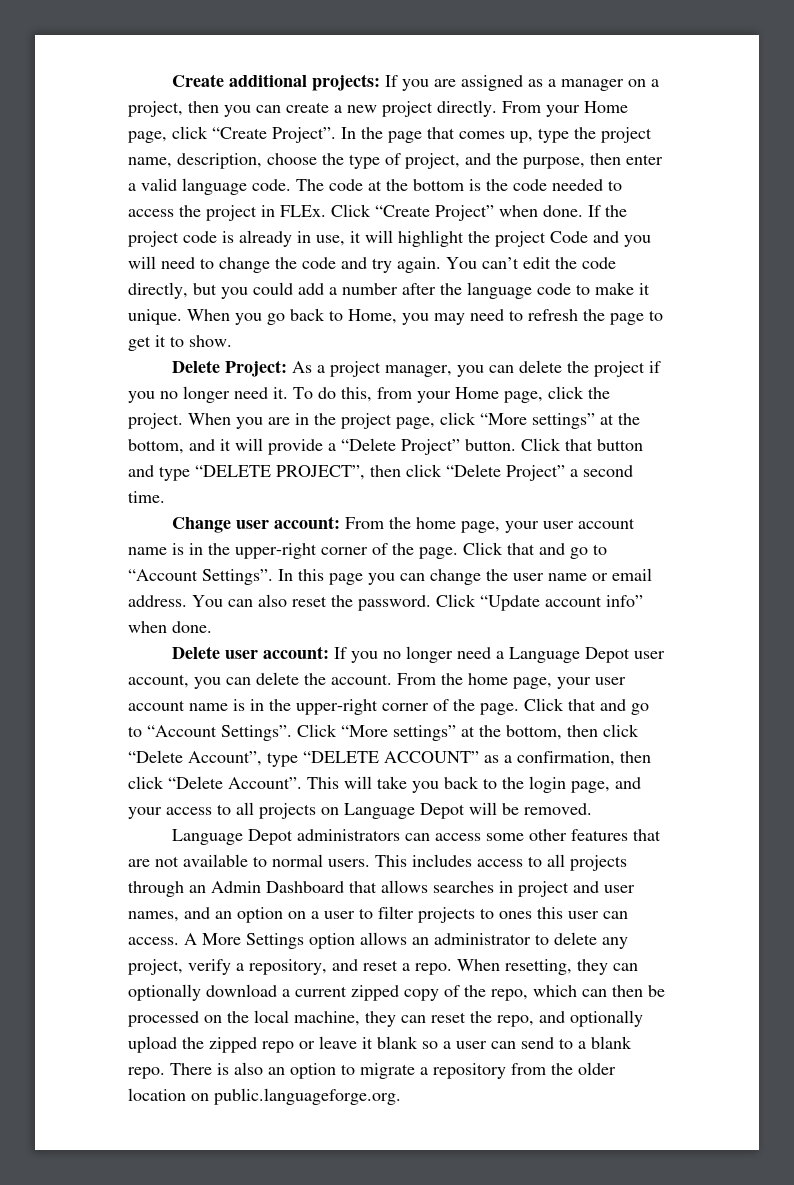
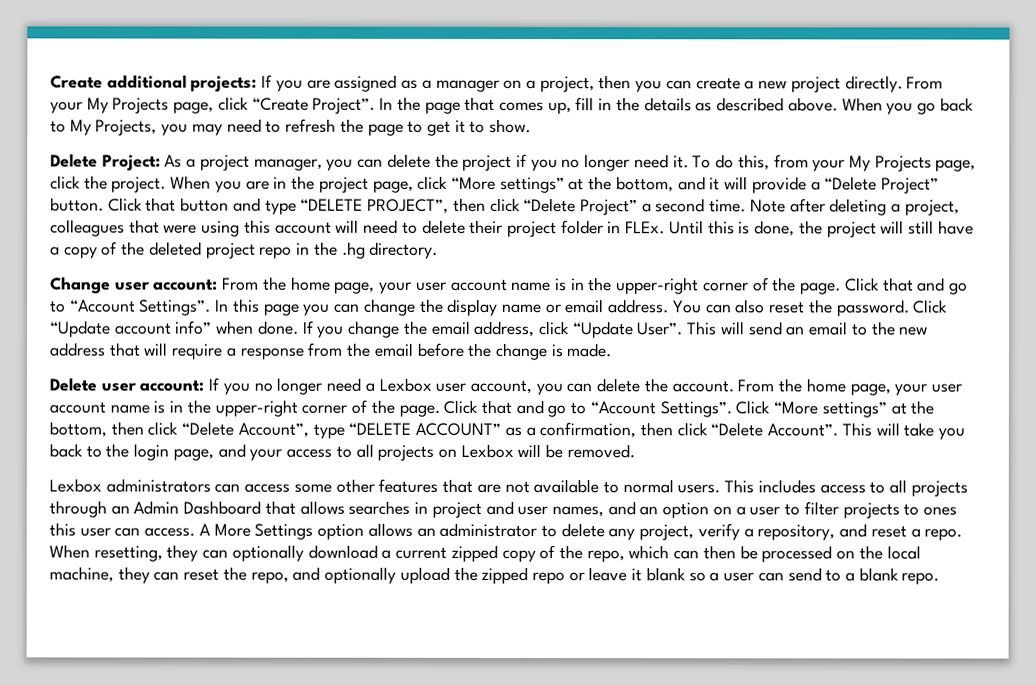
[584,101,628,113] Home -> [86,97,170,114] My Projects
[538,127,652,143] [128,153,663,169] [128,178,622,195] [128,204,627,221] [128,230,651,247] [128,256,616,273] [128,282,650,299] [128,309,182,325] type the project name, description, choose the type of project, and the purpose, then enter a valid language code. The code at the bottom is the code needed to access the project in FLEx. Click “Create Project” when done. If the project code is already in use, it will highlight the project Code and you will need to change the code and try again. You can’t edit the code directly, but you could add a number after the language code to make it unique. -> [575,97,838,112] fill in the details as described above.
[348,309,397,324] Home, -> [69,119,158,136] My Projects,
[455,387,499,399] Home -> [848,155,932,172] My Projects
(165, 497) none -> [749,198,960,216] [50,219,974,238] [50,241,439,259] Note after deleting a project, colleagues that were using this account will need to delete their project folder in FLEx. Until this is done, the project will still have a copy of the deleted project repo in the .hg directory.
[513,573,544,581] user -> [447,298,499,316] display
(212, 627) none -> [302,320,929,339] [49,342,612,361] If you change the email address, click “Update User”. This will send an email to the new address that will require a response from the email before the change is made.
[508,647,630,663] Language Depot -> [378,377,432,392] Lexbox
[344,803,465,819] Language Depot -> [460,443,514,458] Lexbox
[171,829,293,845] Language Depot -> [49,478,102,493] Lexbox
[170,1062,616,1079] [128,1088,401,1105] There is also an option to migrate a repository from the older location on public.languageforge.org. -> (940, 578) none

